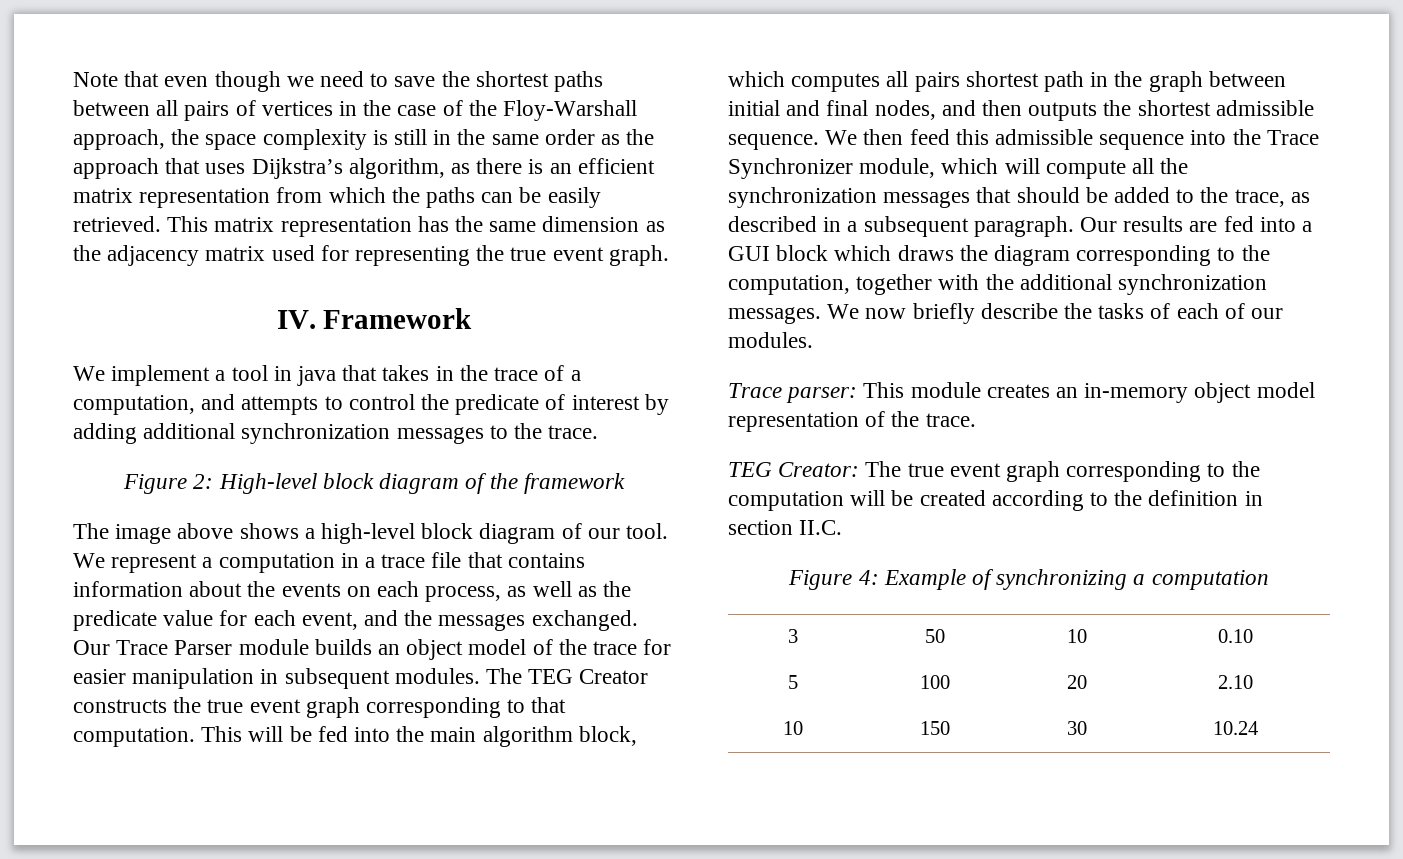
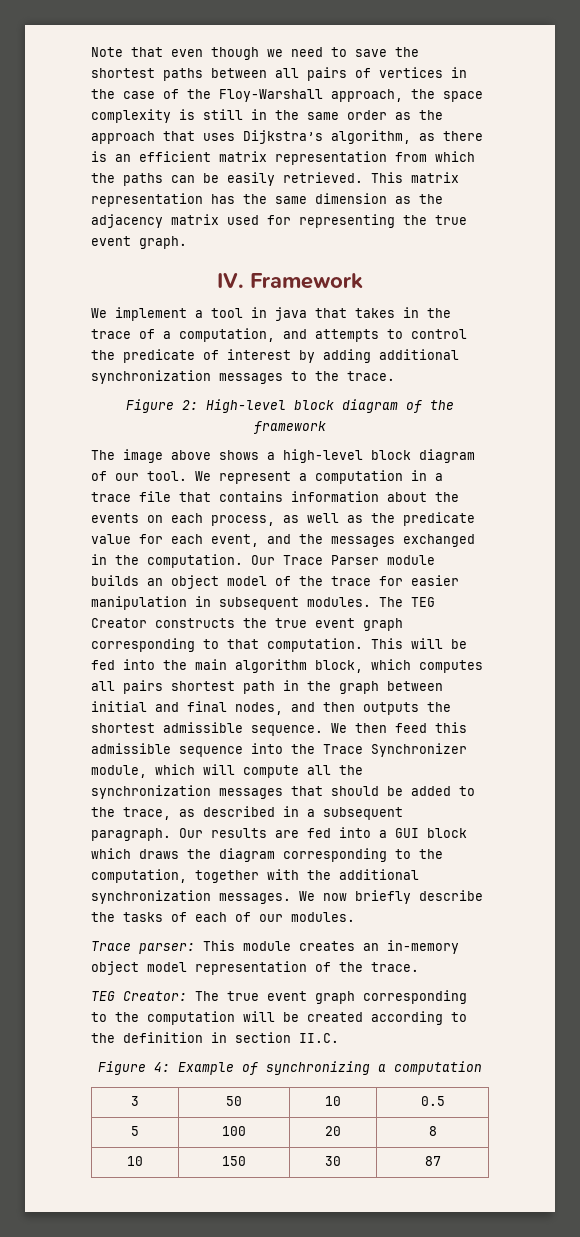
[531,610,638,631] exchanged. -> [403,534,475,547] [91,554,243,568] exchanged in the computation.
[1218,629,1253,643] 0.10 -> [420,1096,445,1106] 0.5
[1218,675,1253,689] 2.10 -> [428,1126,437,1136] 8
[1213,721,1258,735] 10.24 -> [424,1156,441,1166] 87

